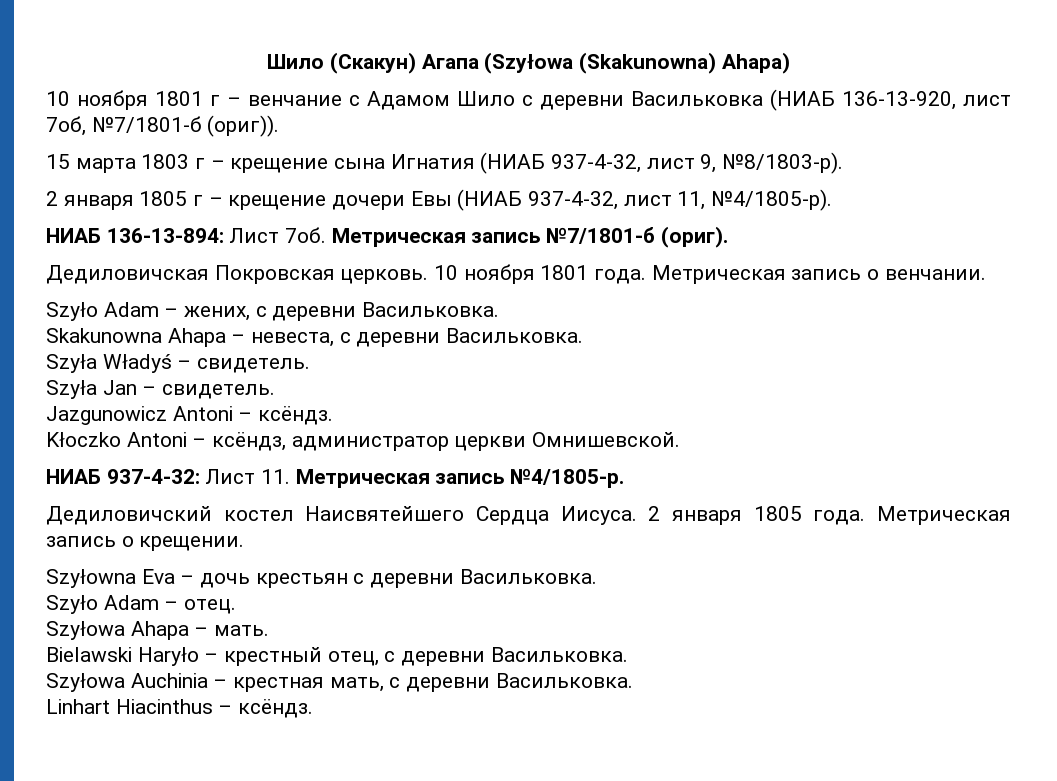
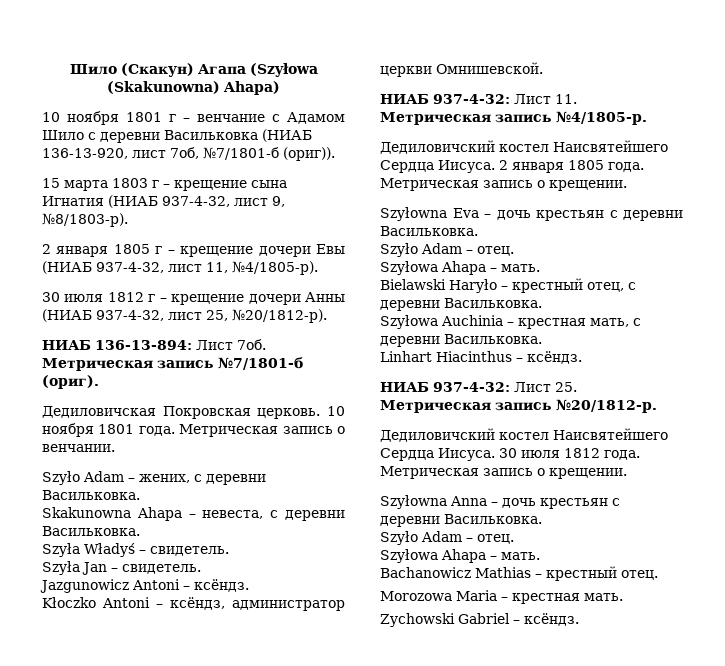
(833, 200) none -> [42,292,345,305] [42,309,327,323] // 30 июля 1812 г – крещение дочери Анны (НИАБ 937-4-32, лист 25, №20/1812-р).
(314, 708) none -> [380,382,577,392] [380,399,657,413] [380,428,668,442] [380,448,640,461] [380,466,627,479] [380,495,620,509] [380,514,542,527] [380,531,514,545] [380,549,540,563] [380,566,658,581] [380,590,623,604] [380,613,579,627] // НИАБ 937-4-32: Лист 25. Метрическая запись №20/1812-р. // Дедиловичский костел Наисвятейшего Сердца Иисуса. 30 июля 1812 года. Метрическая запись о крещении. // Szyłowna Anna – дочь крестьян с деревни Васильковка. // Szyło Adam – отец. // Szyłowa Ahapa – мать. // Bachanowicz Mathias – крестный отец. // Morozowa Maria – крестная мать. // Zychowski Gabriel – ксёндз.

